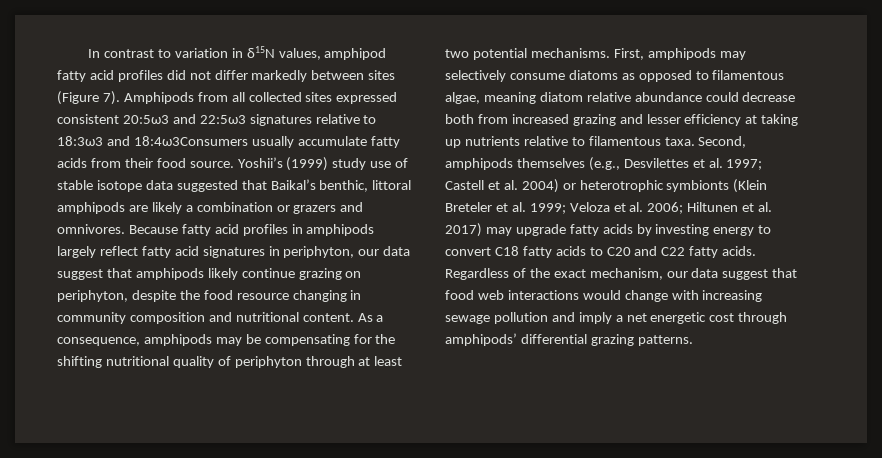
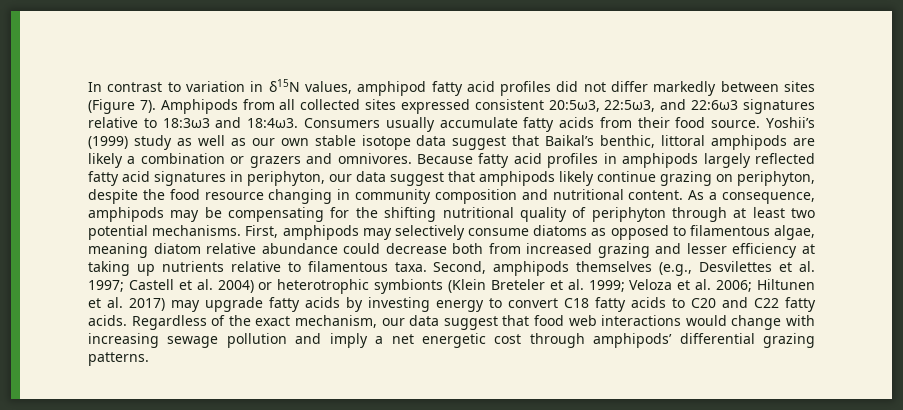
[122,114,246,124] 20:5ω3 and 22:5ω3 -> [548,99,739,112] 20:5ω3, 22:5ω3, and 22:6ω3
[133,136,248,146] 18:4ω3Consumers -> [247,118,380,128] 18:4ω3. Consumers
[370,158,409,168] use of -> [176,135,309,146] as well as our own
[176,180,238,192] suggested -> [452,136,507,150] suggest
[99,246,138,256] reflect -> [755,153,816,164] reflected

